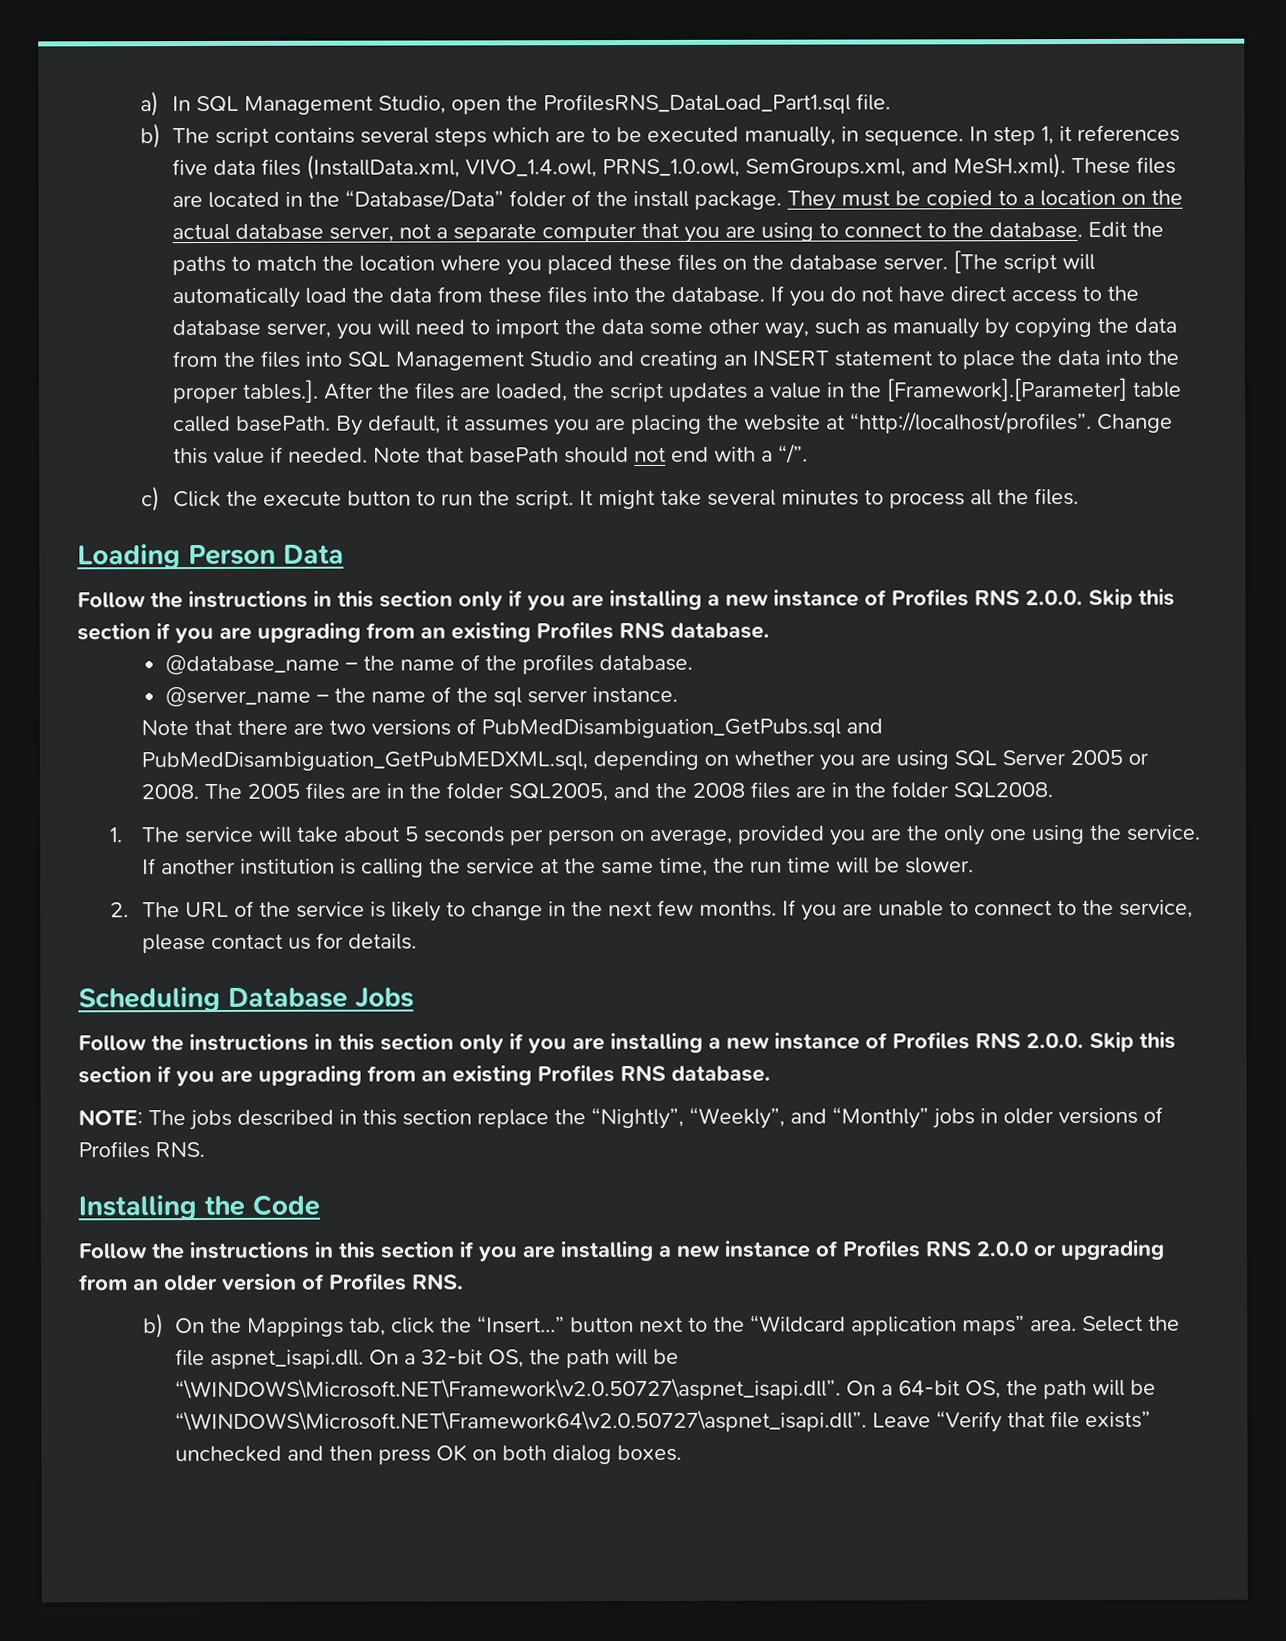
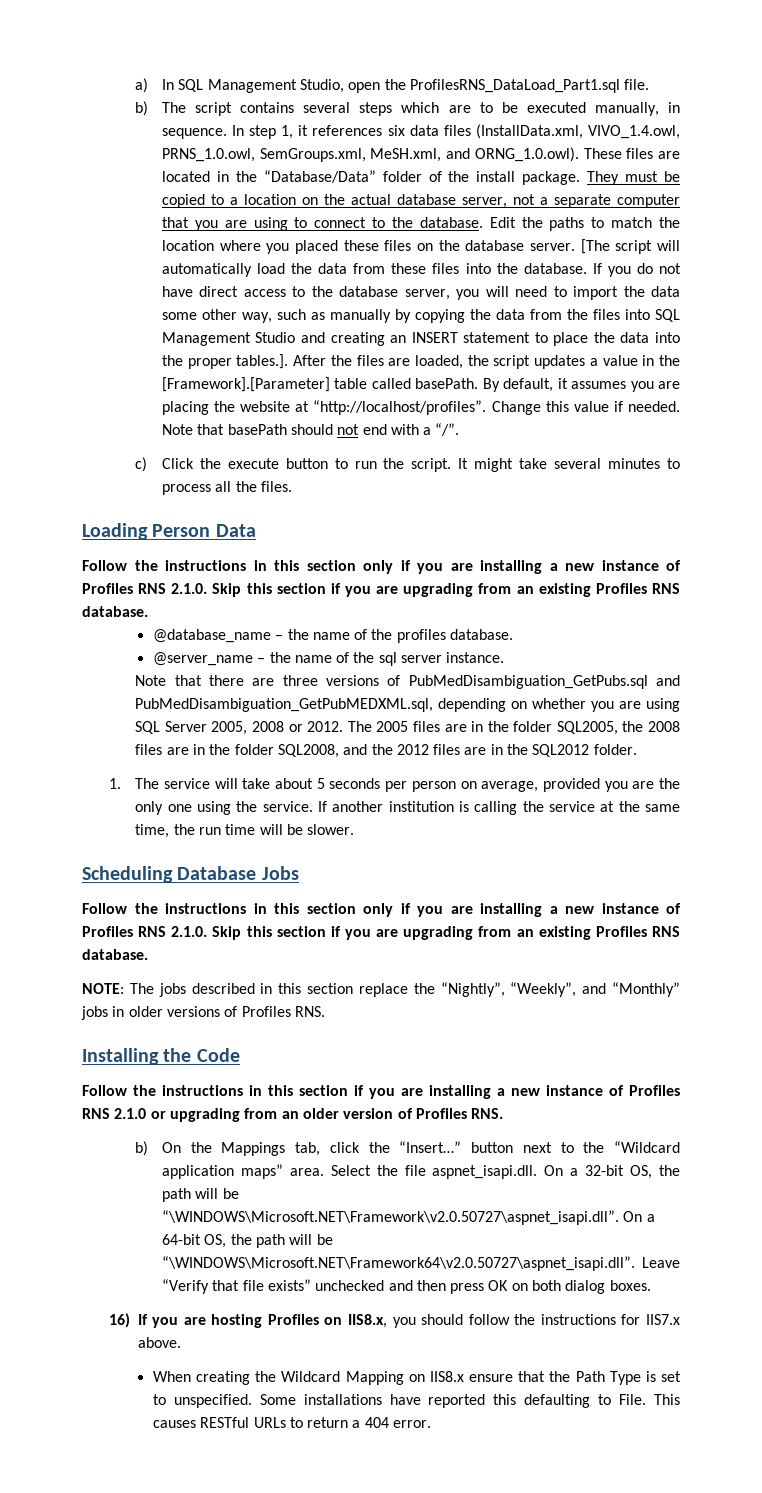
[171,158,208,176] five -> [387,125,405,136] six
[910,153,1066,179] and MeSH.xml). -> [370,147,579,162] MeSH.xml, and ORNG_1.0.owl).
[1025,590,1083,606] 2.0.0. -> [171,583,208,594] 2.1.0.
[328,719,366,735] two -> [282,675,318,686] three
[1069,749,1149,766] [140,784,199,800] 2005 or 2008. -> [211,721,344,735] 2005, 2008 or 2012.
[612,782,650,799] and -> (618, 728) none
[952,782,1053,799] SQL2008. -> [277,744,637,758] SQL2008, and the 2012 files are in the SQL2012 folder.
[109,899,1193,922] [141,932,417,954] // 2. The URL of the service is likely to change in the next few months. If you are unable to connect to the service, please contact us for details. -> (355, 829) none
[1026,1033,1084,1049] 2.0.0. -> [171,926,208,937] 2.1.0.
[976,1241,1028,1257] 2.0.0 -> [114,1108,147,1119] 2.1.0
(682, 1453) none -> [108,1313,680,1328] [137,1337,181,1348] [152,1371,681,1385] [152,1394,680,1408] [152,1417,432,1428] // 16) If you are hosting Profiles on IIS8.x, you should follow the instructions for IIS7.x above. // When creating the Wildcard Mapping on IIS8.x ensure that the Path Type is set to unspecified. Some installations have reported this defaulting to File. This causes RESTful URLs to return a 404 error.

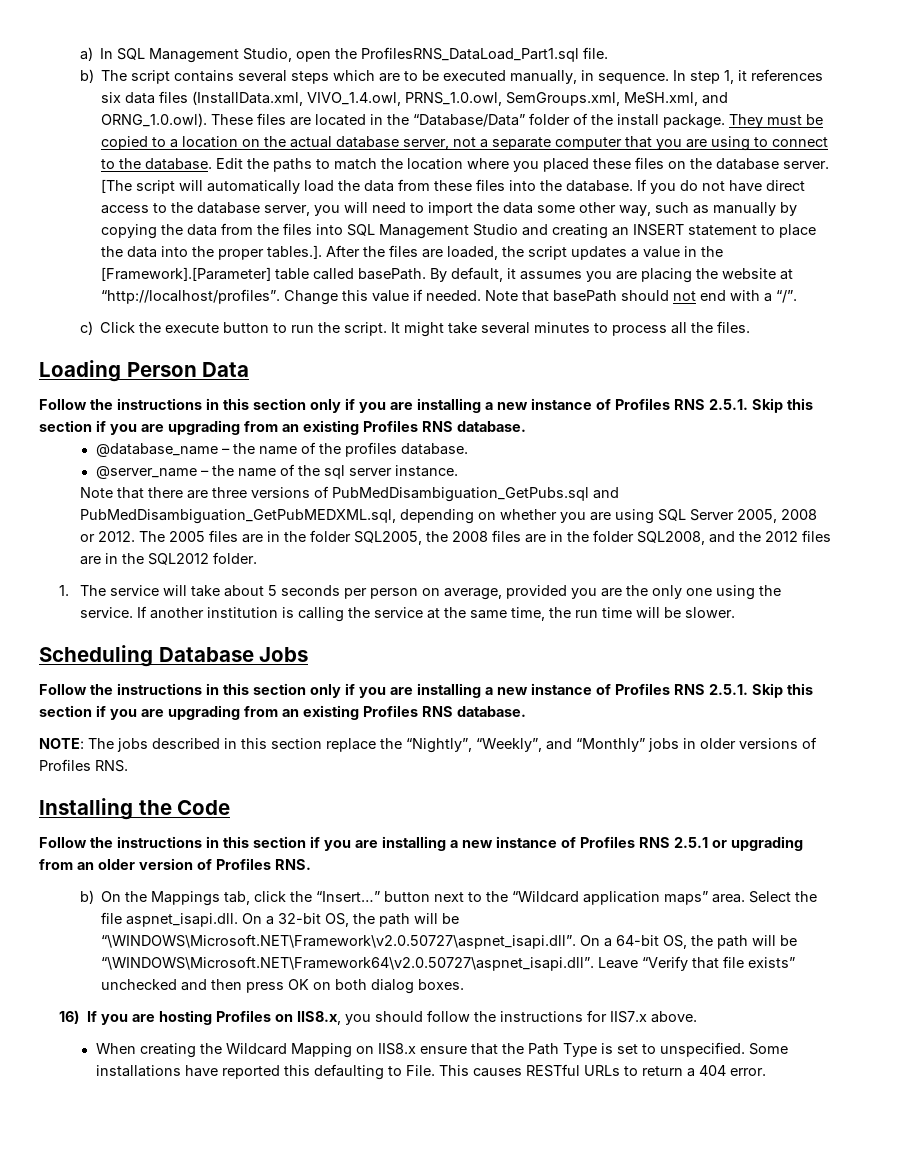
[171,583,208,594] 2.1.0. -> [709,399,748,410] 2.5.1.
[171,926,208,937] 2.1.0. -> [709,684,748,695] 2.5.1.
[114,1108,147,1119] 2.1.0 -> [674,837,708,848] 2.5.1

